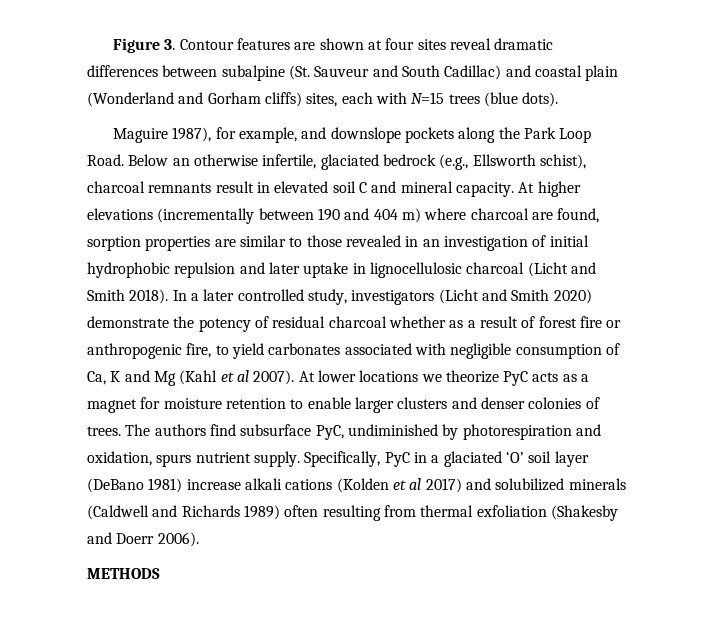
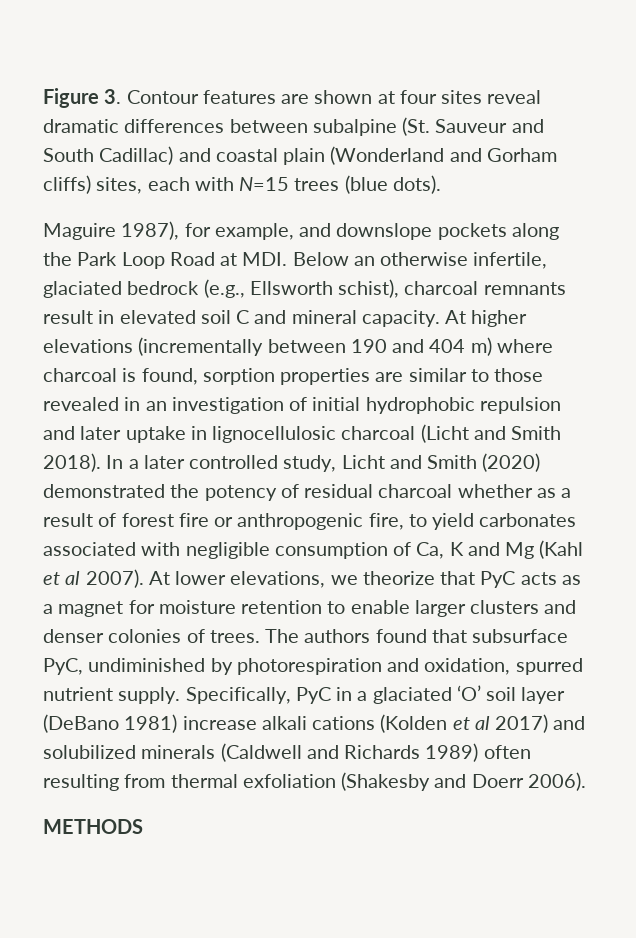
[87,154,124,166] Road. -> [169,252,288,266] Road at MDI.
[531,212,553,220] are -> [122,368,137,382] is
[351,289,592,305] [87,316,169,328] investigators (Licht and Smith 2020) demonstrate -> [341,453,541,472] [43,484,165,498] Licht and Smith (2020) demonstrated
[359,370,419,382] locations -> [230,571,326,588] elevations,
(499, 376) none -> [440,571,476,585] that
[209,424,236,436] find -> [375,629,467,643] found that
[156,454,192,467] spurs -> [515,658,583,675] spurred

